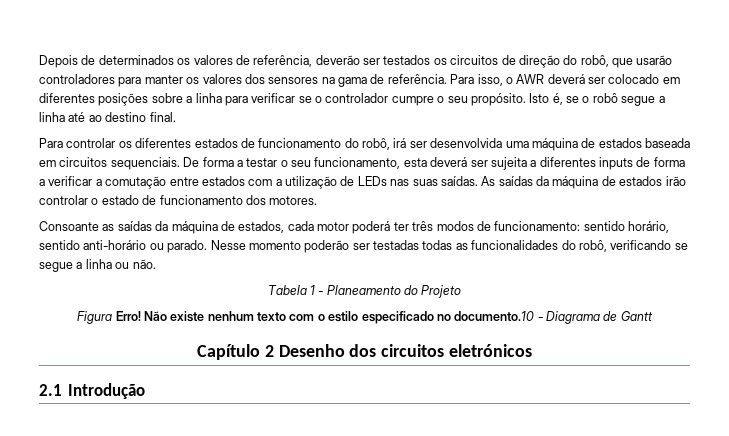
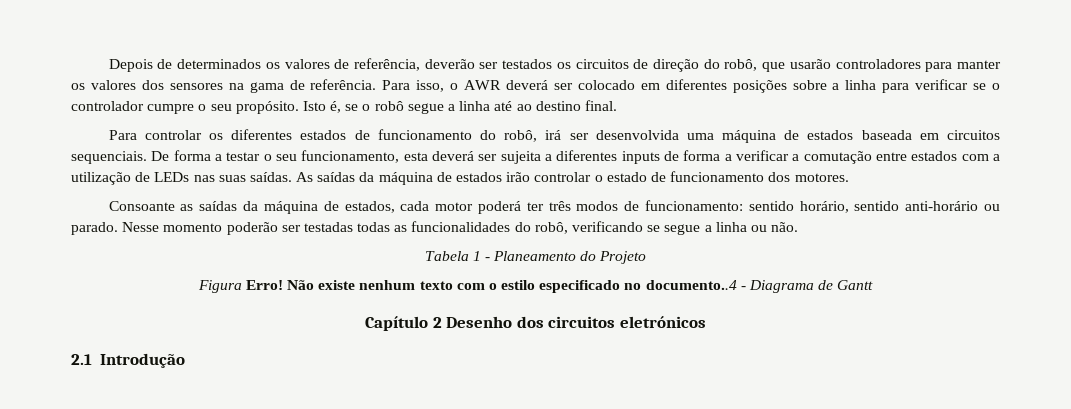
[454,311,535,321] documento.10 -> [645,280,737,290] documento..4

